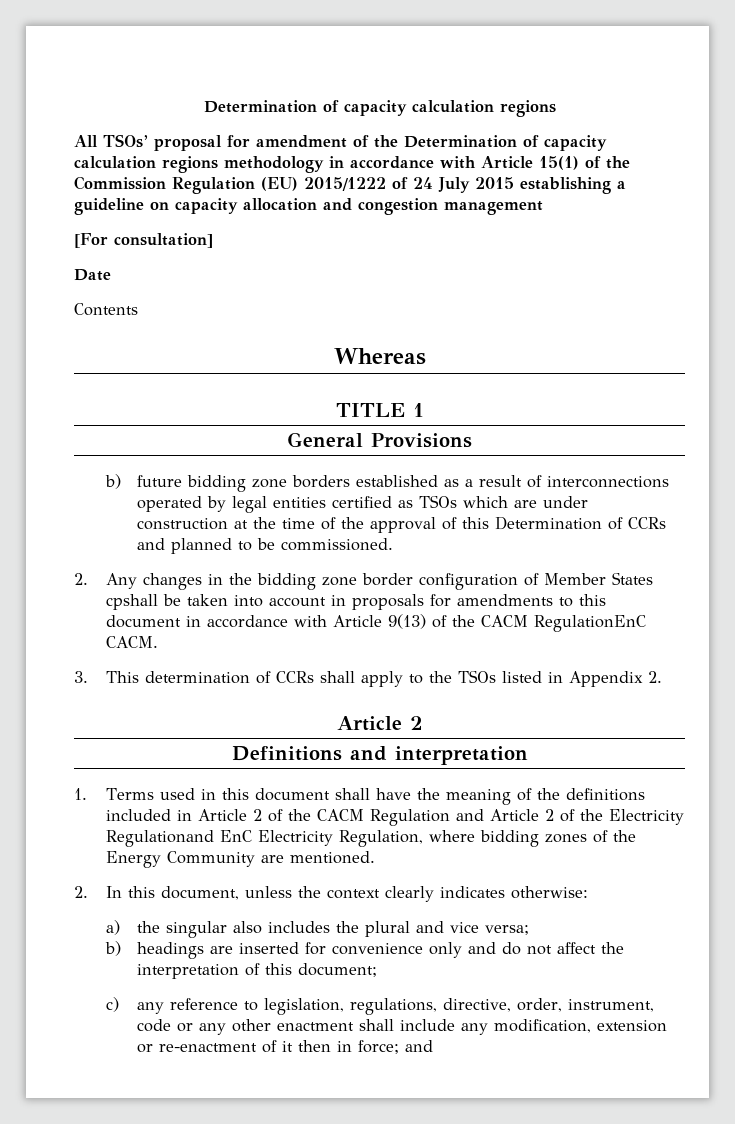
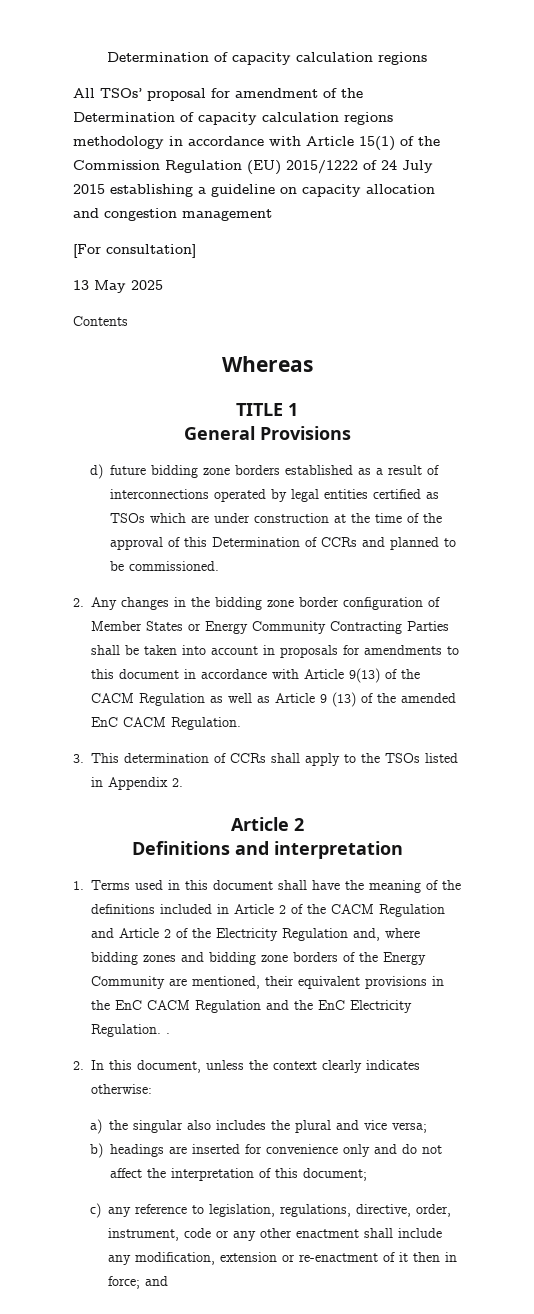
[74,269,111,281] Date -> [73,280,163,293] 13 May 2025
[104,474,121,489] b) -> [90,464,104,479] d)
[105,594,158,610] cpshall -> [188,621,449,634] [91,645,120,655] or Energy Community Contracting Parties shall
[533,615,646,632] [105,636,158,648] RegulationEnC CACM. -> [139,692,456,707] [91,717,241,730] Regulation as well as Article 9 (13) of the amended EnC CACM Regulation.
[105,830,587,847] Regulationand EnC Electricity Regulation, where bidding zones -> [282,928,420,941] [91,952,338,965] Regulation and, where bidding zones and bidding zone borders
[289,851,375,864] mentioned. -> [192,976,444,989] [91,1000,412,1013] [91,1024,170,1037] mentioned, their equivalent provisions in the EnC CACM Regulation and the EnC Electricity Regulation. .

